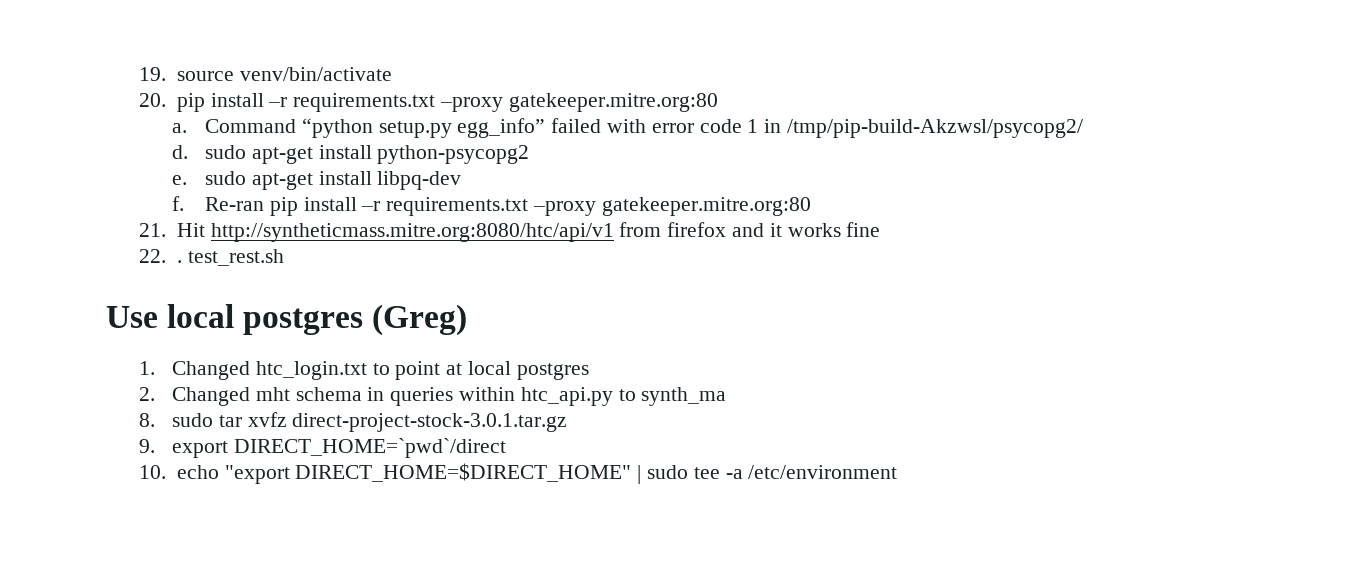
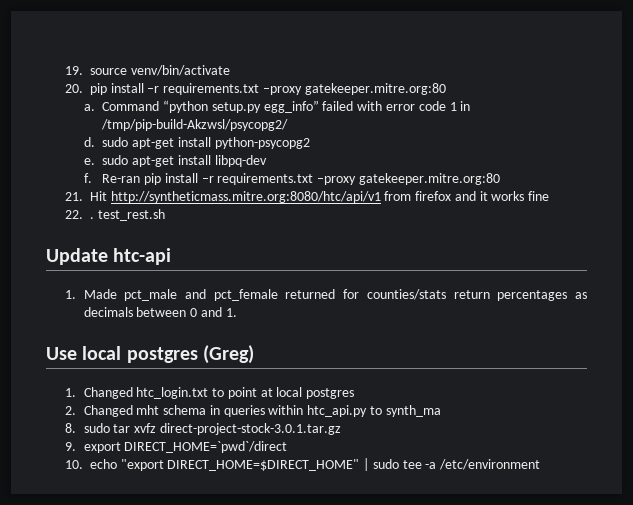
(284, 257) none -> [46,248,172,265] [64,289,588,301] [83,307,237,317] // Update htc-api // 1. Made pct_male and pct_female returned for counties/stats return percentages as decimals between 0 and 1.

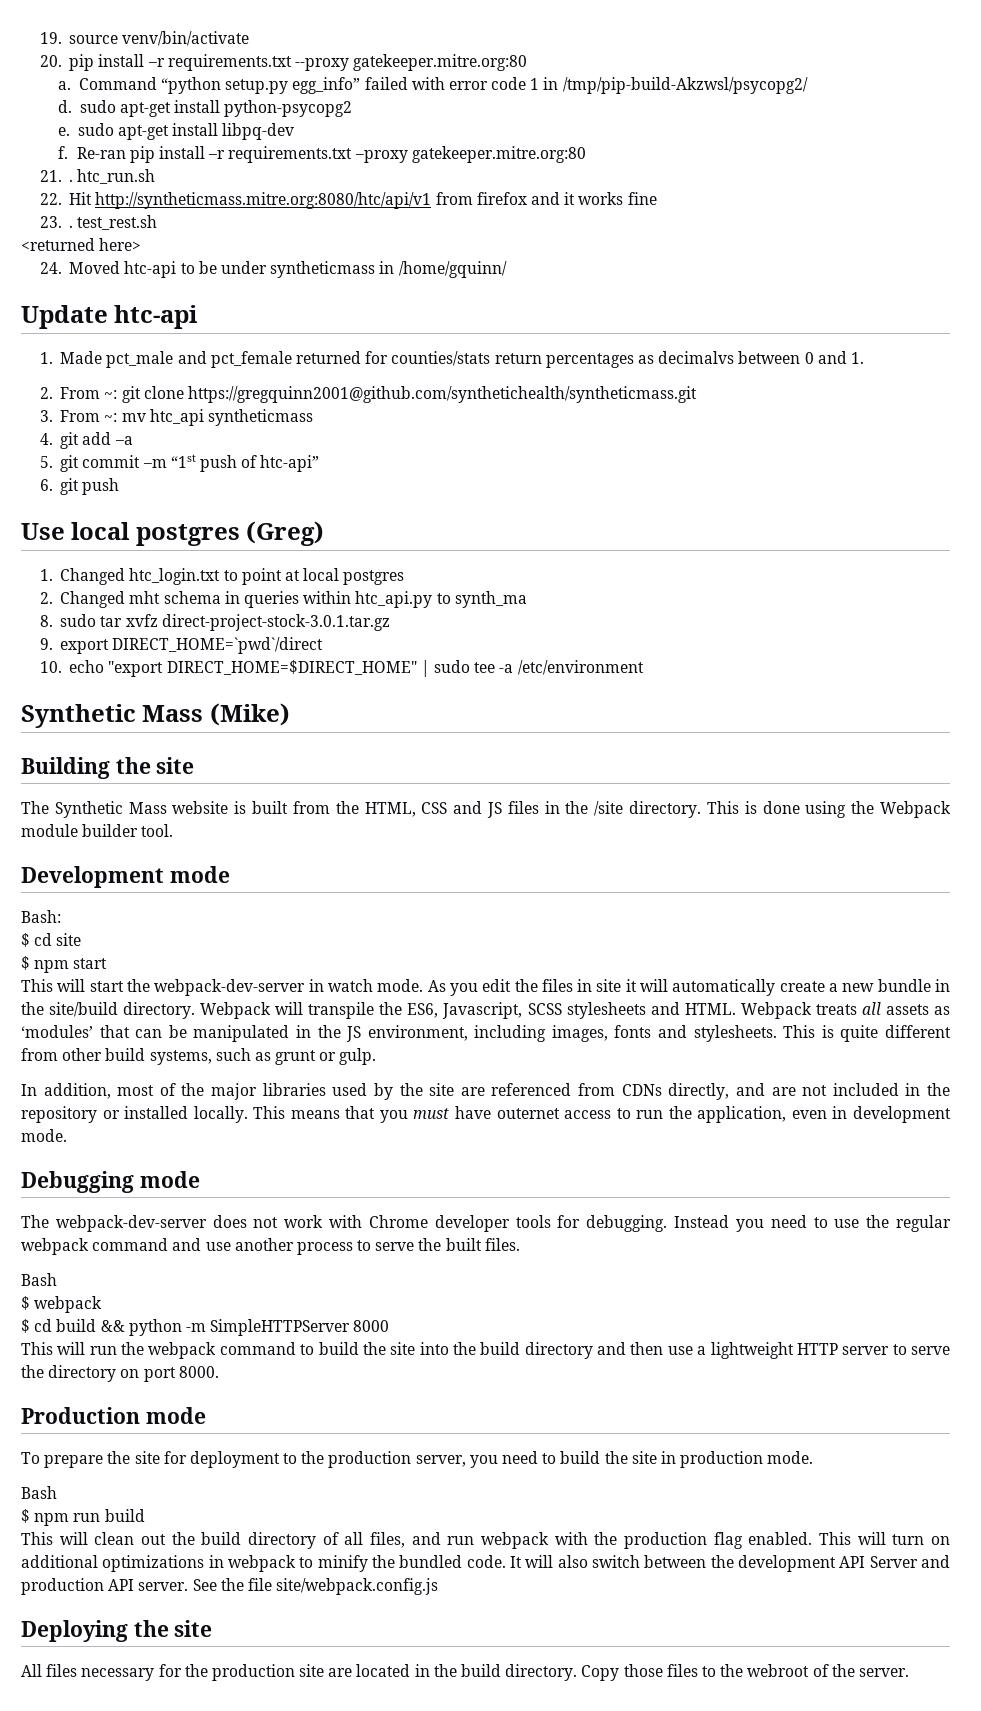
[262,86,302,95] –proxy -> [295,58,350,71] --proxy
(83, 196) none -> [69,169,156,184] [39,193,62,205] . htc_run.sh // 22.
[64,210,83,219] 22. -> [39,216,62,228] 23.
(165, 215) none -> [21,238,142,251] [39,261,507,278] // <returned here> // 24. Moved htc-api to be under syntheticmass in /home/gquinn/
[83,307,133,317] decimals -> [658,351,735,364] decimalvs
(237, 312) none -> [39,386,698,403] [39,409,314,426] [39,432,133,449] [39,454,320,472] [39,478,120,495] // 2. From ~: git clone https://gregquinn2001@github.com/synthetichealth/syntheticmass.git // 3. From ~: mv htc_api syntheticmass // 4. git add –a // 5. git commit –m “1st push of htc-api” // 6. git push
(541, 464) none -> [21,703,290,728] [21,757,195,779] [21,801,952,818] [21,824,174,837] [21,866,230,888] [21,910,61,923] [21,933,82,947] [21,956,108,973] [21,979,951,996] [21,1002,950,1019] [21,1025,952,1042] [21,1048,377,1065] [21,1083,950,1100] [21,1106,951,1123] [21,1129,67,1142] [21,1171,200,1193] [21,1215,952,1232] [21,1238,520,1255] [21,1273,57,1286] [21,1296,103,1313] [21,1319,390,1336] [21,1342,951,1359] [21,1365,219,1382] [21,1407,206,1424] [21,1451,814,1468] [21,1486,57,1499] [21,1509,145,1526] [21,1532,950,1549] [21,1555,951,1572] [21,1578,439,1595] [21,1620,213,1642] [21,1664,909,1681] // Synthetic Mass (Mike) // Building the site // The Synthetic Mass website is built from the HTML, CSS and JS files in the /site directory. This is done using the Webpack module builder tool. // Development mode // Bash: // $ cd site // $ npm start // This will start the webpack-dev-server in watch mode. As you edit the files in site it will automatically create a new bundle in the site/build directory. Webpack will transpile the ES6, Javascript, SCSS stylesheets and HTML. Webpack treats all assets as ‘modules’ that can be manipulated in the JS environment, including images, fonts and stylesheets. This is quite different from other build systems, such as grunt or gulp. // In addition, most of the major libraries used by the site are referenced from CDNs directly, and are not included in the repository or installed locally. This means that you must have outernet access to run the application, even in development mode. // Debugging mode // The webpack-dev-server does not work with Chrome developer tools for debugging. Instead you need to use the regular webpack command and use another process to serve the built files. // Bash // $ webpack // $ cd build && python -m SimpleHTTPServer 8000 // This will run the webpack command to build the site into the build directory and then use a lightweight HTTP server to serve the directory on port 8000. // Production mode // To prepare the site for deployment to the production server, you need to build the site in production mode. // Bash // $ npm run build // This will clean out the build directory of all files, and run webpack with the production flag enabled. This will turn on additional optimizations in webpack to minify the bundled code. It will also switch between the development API Server and production API server. See the file site/webpack.config.js // Deploying the site // All files necessary for the production site are located in the build directory. Copy those files to the webroot of the server.

